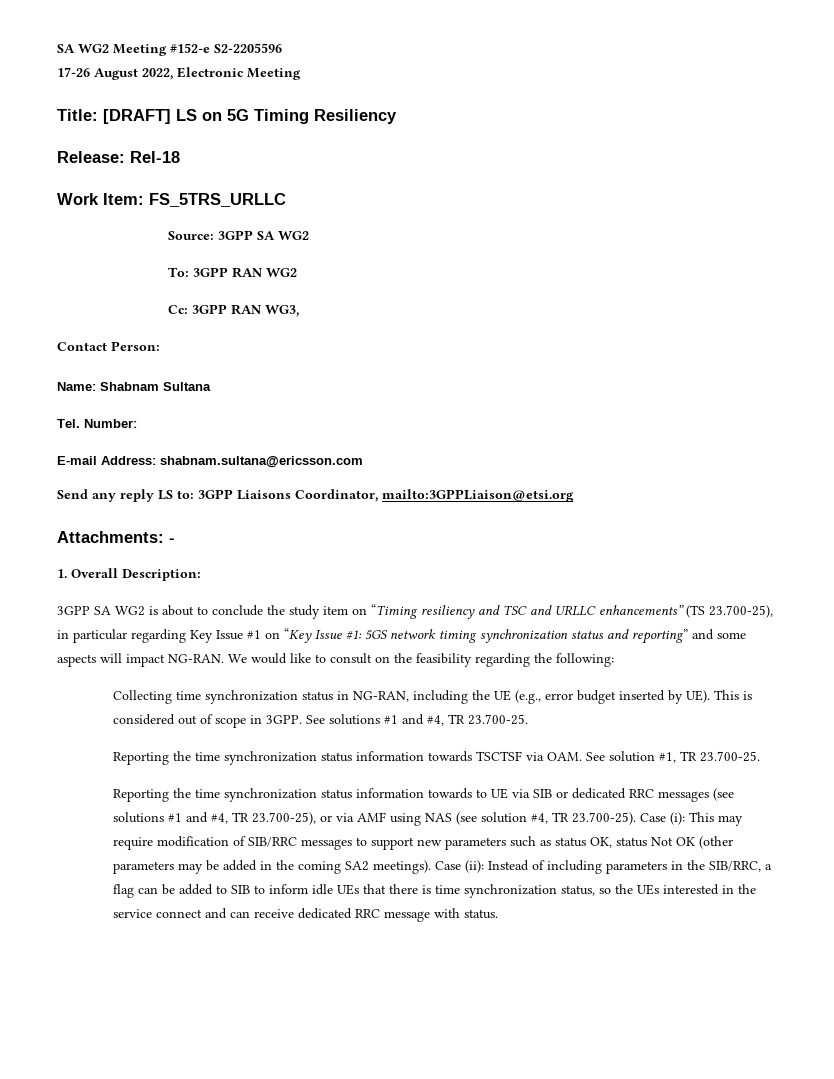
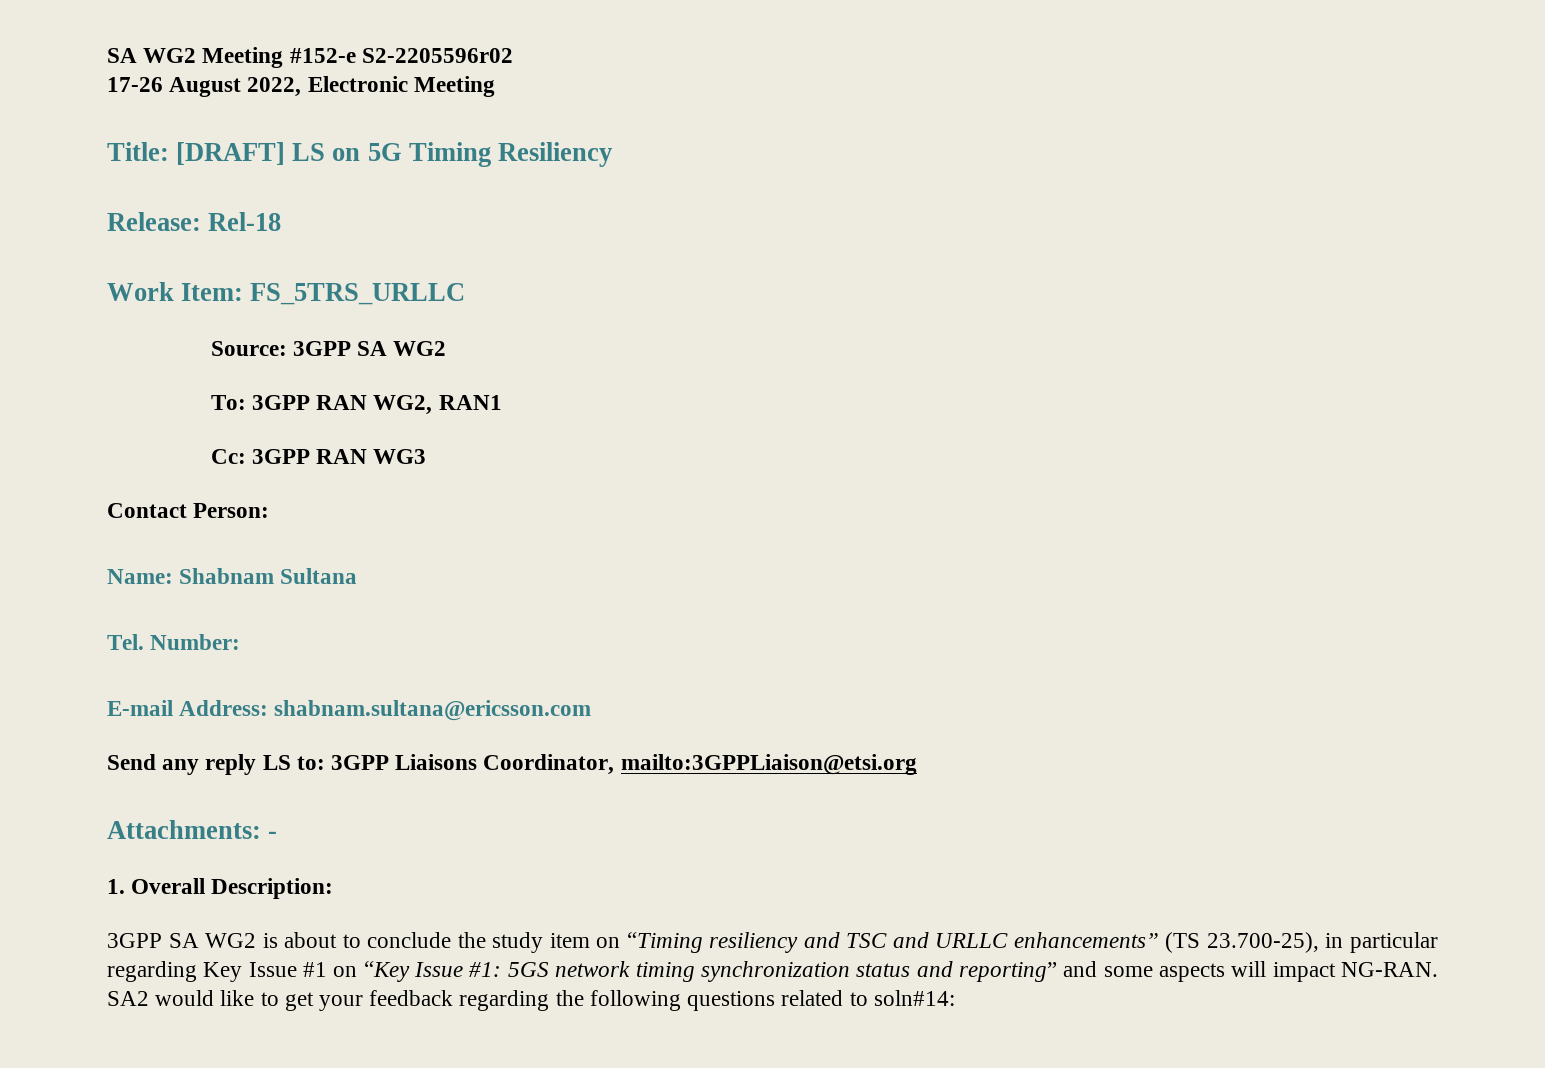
[214,43,282,53] S2-2205596 -> [361,48,513,63] S2-2205596r02
[266,268,298,277] WG2 -> [373,395,502,415] WG2, RAN1
[265,305,300,317] WG3, -> [373,449,427,464] WG3
[228,654,247,663] We -> [107,991,149,1006] SA2
[330,653,614,667] [112,690,752,704] [112,714,528,728] [112,751,760,765] [112,788,734,802] [112,812,743,826] [112,836,733,850] [112,860,772,874] [112,884,756,898] [112,908,498,922] consult on the feasibility regarding the following: // Collecting time synchronization status in NG-RAN, including the UE (e.g., error budget inserted by UE). This is considered out of scope in 3GPP. See solutions #1 and #4, TR 23.700-25. // Reporting the time synchronization status information towards TSCTSF via OAM. See solution #1, TR 23.700-25. // Reporting the time synchronization status information towards to UE via SIB or dedicated RRC messages (see solutions #1 and #4, TR 23.700-25), or via AMF using NAS (see solution #4, TR 23.700-25). Case (i): This may require modification of SIB/RRC messages to support new parameters such as status OK, status Not OK (other parameters may be added in the coming SA2 meetings). Case (ii): Instead of including parameters in the SIB/RRC, a flag can be added to SIB to inform idle UEs that there is time synchronization status, so the UEs interested in the service connect and can receive dedicated RRC message with status. -> [284,990,955,1011] get your feedback regarding the following questions related to soln#14:

